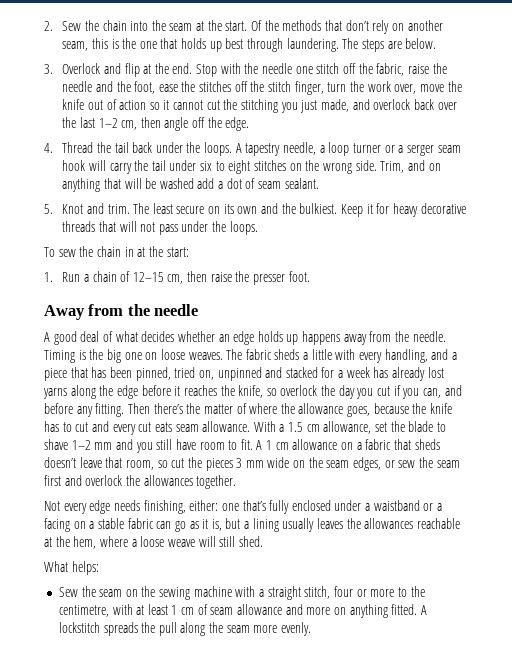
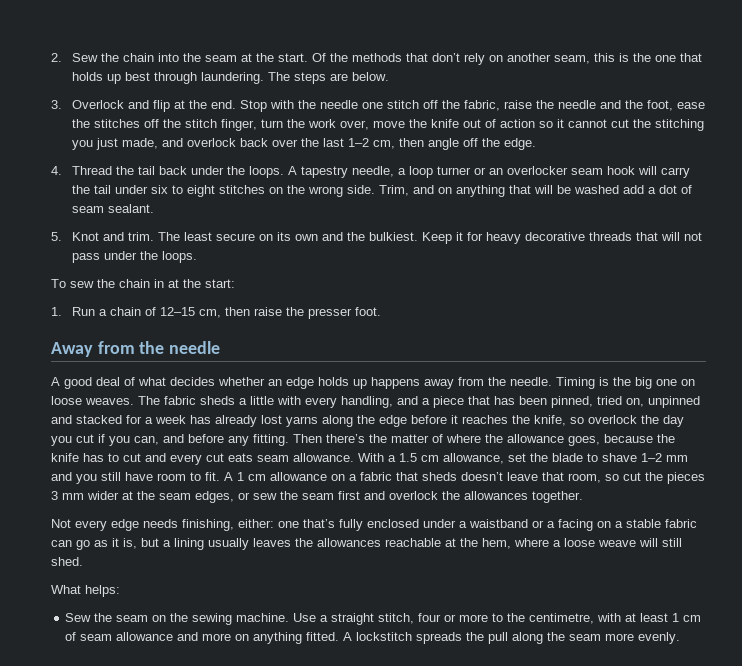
[398,145,434,156] a serger -> [488,166,568,175] an overlocker
[267,457,306,468] wide on -> [87,491,133,500] wider at
[193,586,256,597] machine with -> [236,613,317,622] machine. Use

